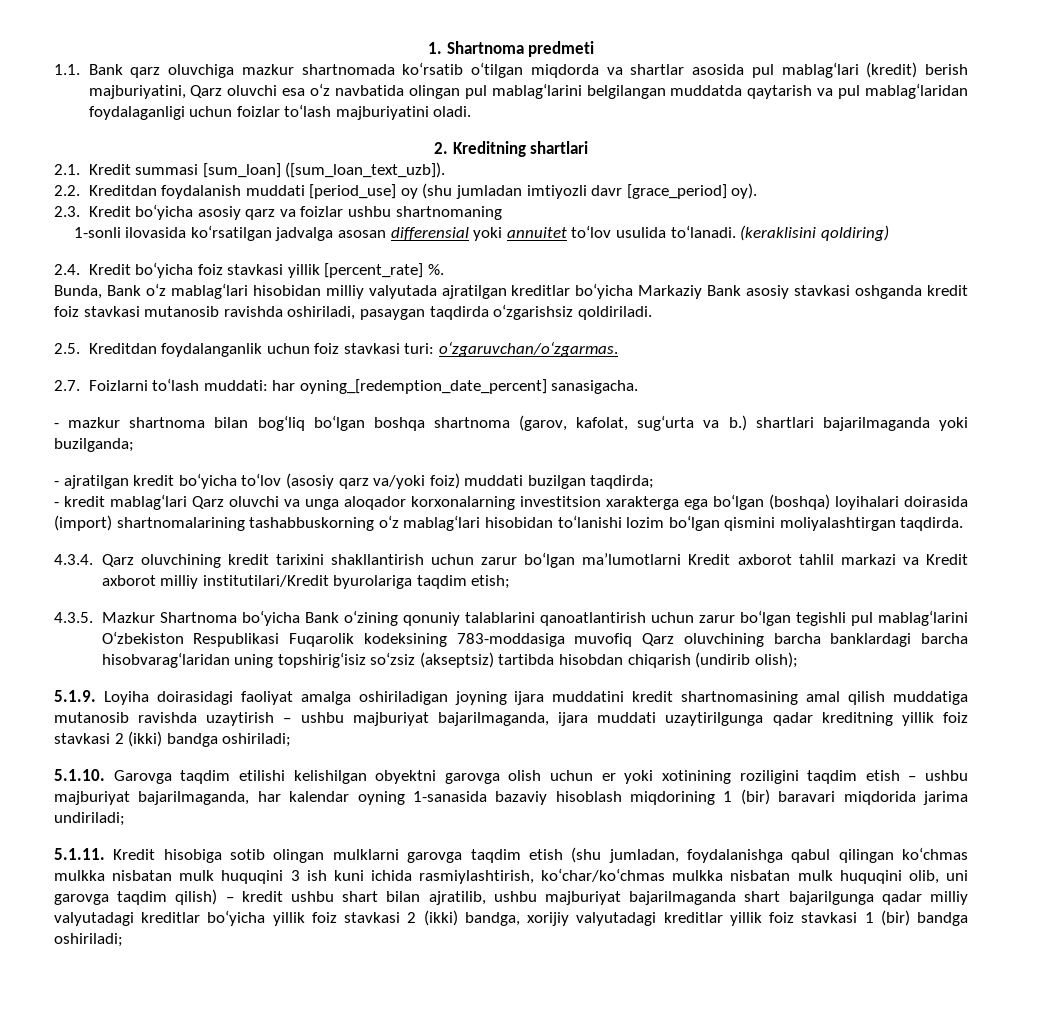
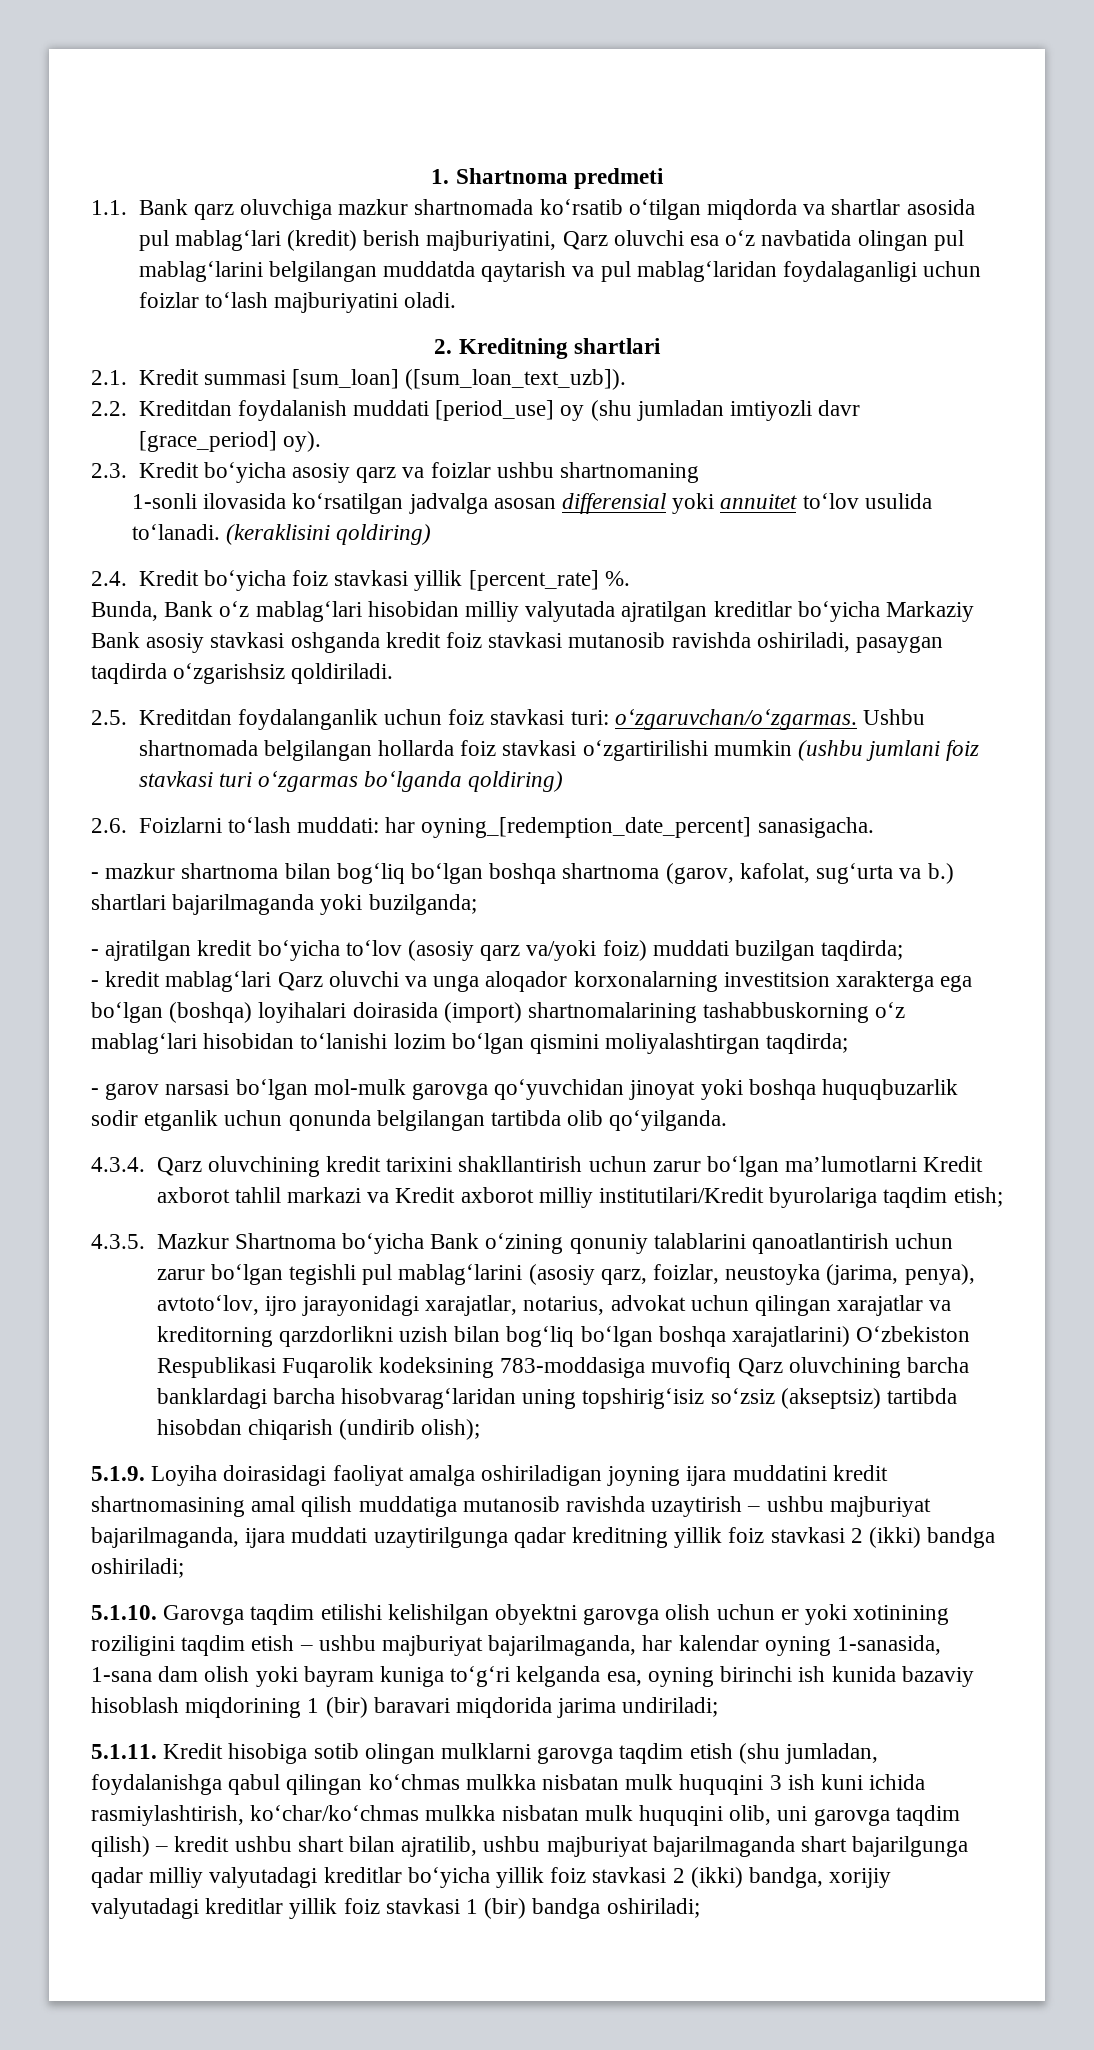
[54,380,80,391] // 2.7. -> [862,709,925,725] [138,740,980,761] [138,771,564,792] [91,818,127,833] Ushbu shartnomada belgilangan hollarda foiz stavkasi o‘zgartirilishi mumkin (ushbu jumlani foiz stavkasi turi o‘zgarmas bo‘lganda qoldiring) // 2.6.
[900,517,964,531] taqdirda. -> [766,1033,849,1054] [91,1079,959,1100] [91,1110,728,1131] taqdirda; // - garov narsasi bo‘lgan mol-mulk garovga qo‘yuvchidan jinoyat yoki boshqa huquqbuzarlik sodir etganlik uchun qonunda belgilangan tartibda olib qo‘yilganda.
(969, 618) none -> [528,1264,975,1285] [156,1295,952,1316] [156,1326,850,1347] (asosiy qarz, foizlar, neustoyka (jarima, penya), avtoto‘lov, ijro jarayonidagi xarajatlar, notarius, advokat uchun qilingan xarajatlar va kreditorning qarzdorlikni uzish bilan bog‘liq bo‘lgan boshqa xarajatlarini)
[412,791,487,802] 1-sanasida -> [837,1635,942,1655] [91,1666,896,1687] 1-sanasida, 1-sana dam olish yoki bayram kuniga to‘g‘ri kelganda esa, oyning birinchi ish kunida

